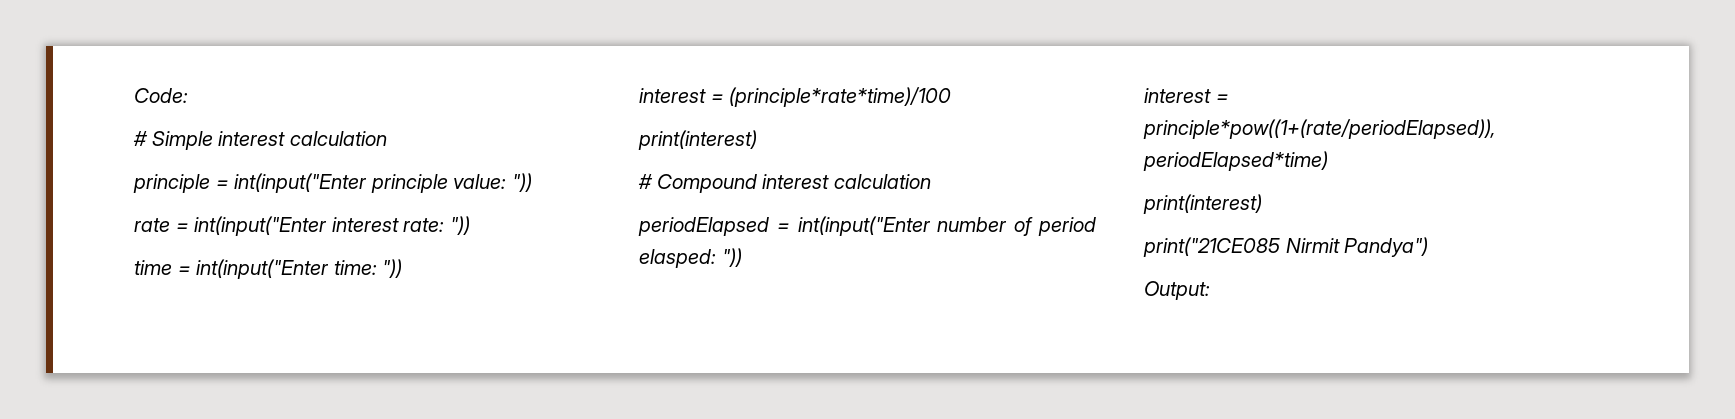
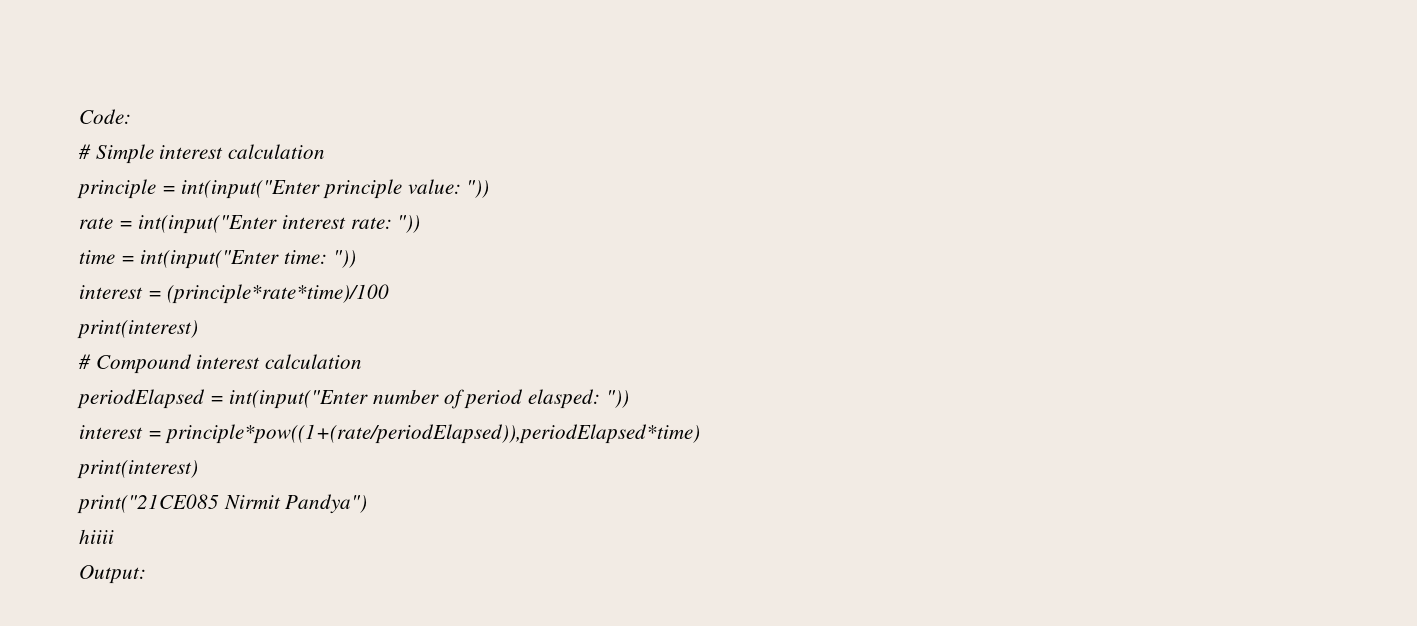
(1429, 247) none -> [79,529,114,544] // hiiii

